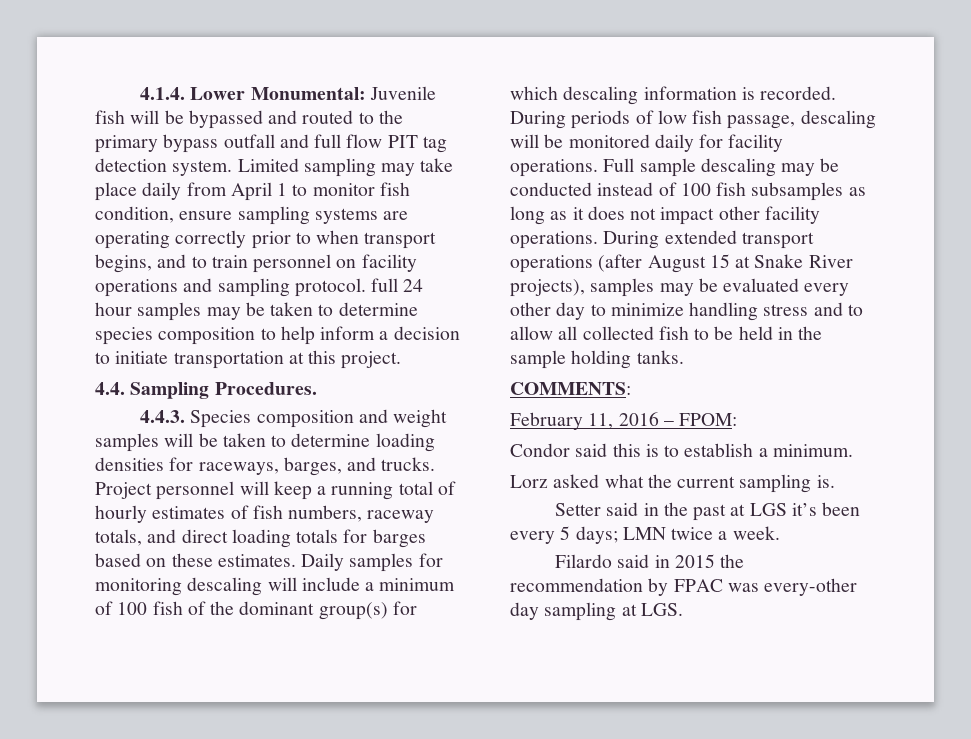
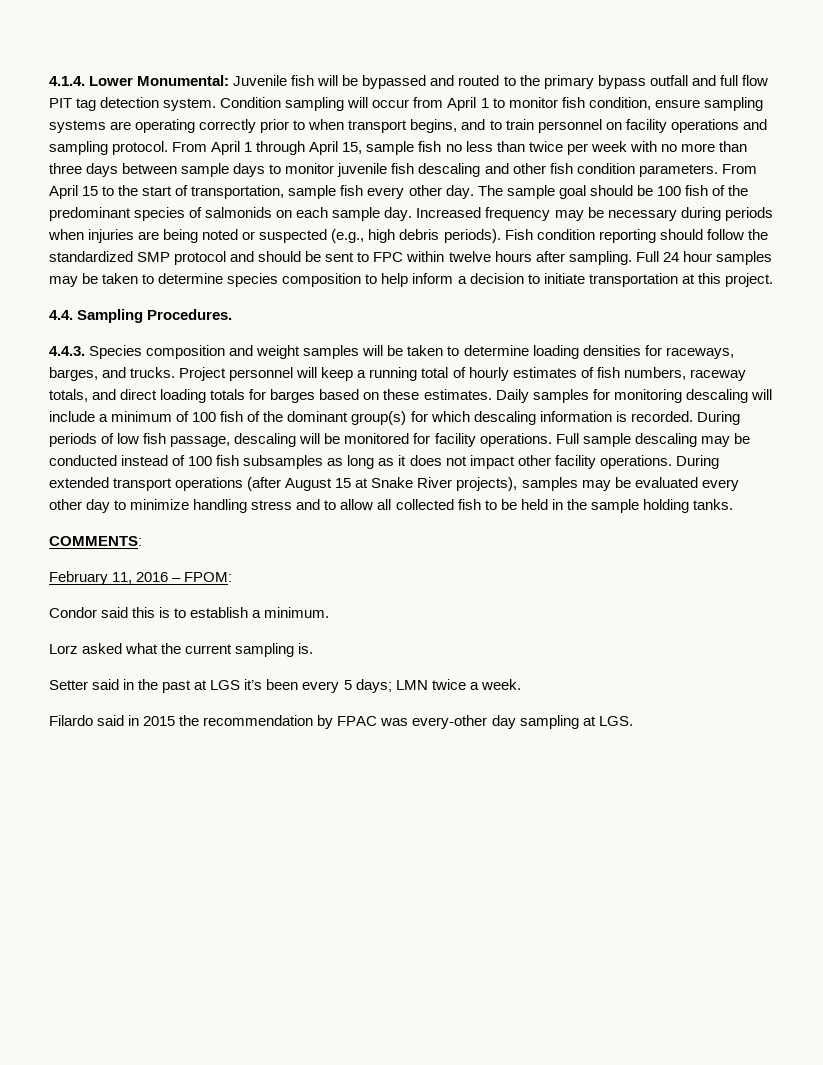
[237,158,454,177] [95,182,182,201] Limited sampling may take place daily -> [220,97,410,111] Condition sampling will occur
[371,278,399,292] full -> [172,141,747,155] [49,163,757,177] [49,185,748,199] [49,207,773,221] [48,229,768,243] [49,251,659,265] From April 1 through April 15, sample fish no less than twice per week with no more than three days between sample days to monitor juvenile fish descaling and other fish condition parameters. From April 15 to the start of transportation, sample fish every other day. The sample goal should be 100 fish of the predominant species of salmonids on each sample day. Increased frequency may be necessary during periods when injuries are being noted or suspected (e.g., high debris periods). Fish condition reporting should follow the standardized SMP protocol and should be sent to FPC within twelve hours after sampling. Full
[654,134,694,152] daily -> (410, 438) none

